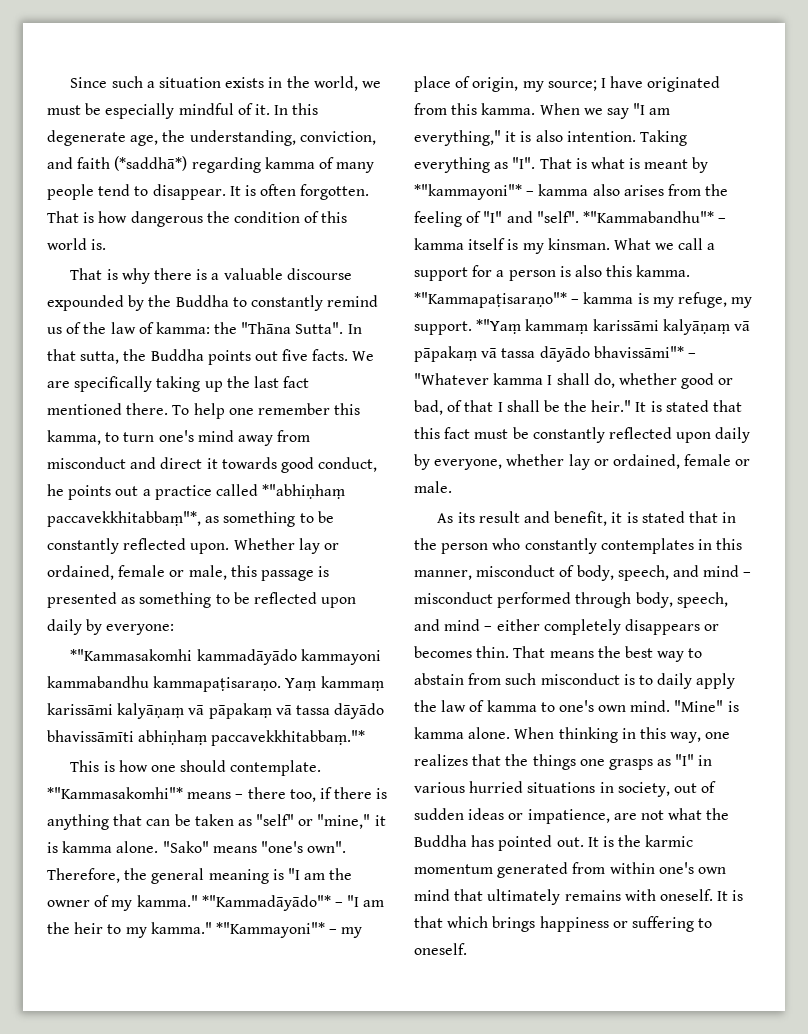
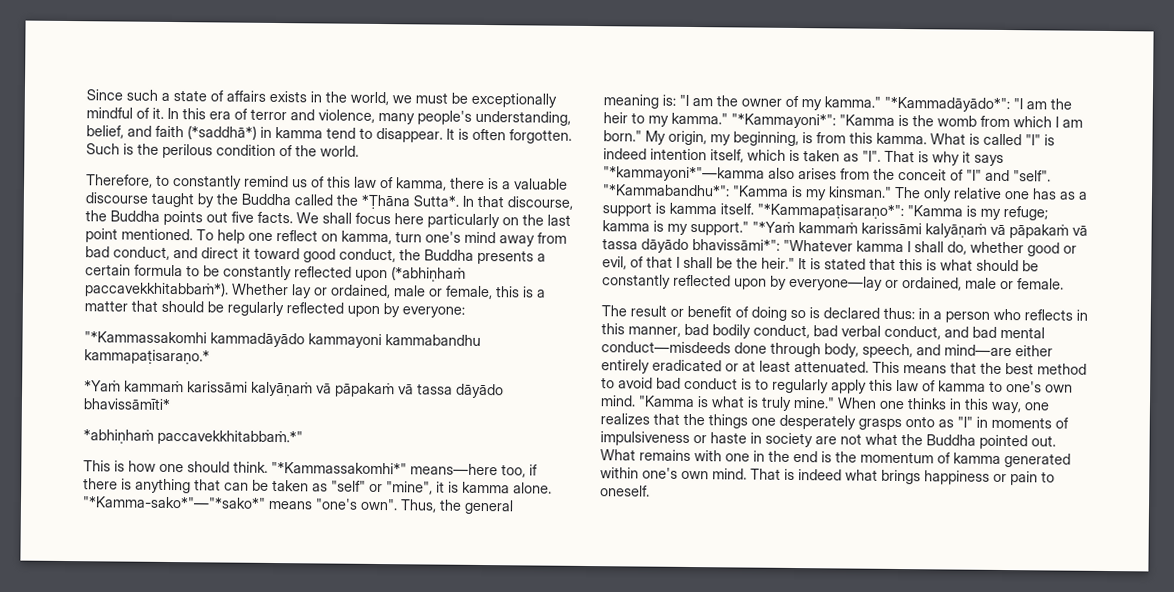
[159,77,222,88] situation -> [173,90,266,102] state of affairs
[105,103,175,119] especially -> [471,92,557,108] exceptionally
[47,130,376,146] [47,156,375,173] [47,184,94,200] degenerate age, the understanding, conviction, and faith (*saddhā*) regarding kamma of many people -> [209,108,571,126] [86,125,323,140] era of terror and violence, many people's understanding, belief, and faith (*saddhā*) in kamma
[47,211,348,227] [47,238,107,250] [70,268,150,284] That is how dangerous the condition of this world is. // That is why -> [86,143,359,159] [86,174,447,191] Such is the perilous condition of the world. // Therefore, to constantly remind us of this law of kamma,
[47,295,124,311] expounded -> [151,192,194,208] taught
[232,295,379,311] [47,322,344,334] to constantly remind us of the law of kamma: the "Thāna Sutta". -> [294,194,459,210] called the *Ṭhāna Sutta*.
[80,351,120,364] sutta, -> [507,196,573,210] discourse,
[47,376,310,392] [47,403,361,419] [47,430,120,445] are specifically taking up the last fact mentioned there. To help one remember this kamma, to -> [322,212,571,229] [85,228,392,245] shall focus here particularly on the last point mentioned. To help one reflect on kamma,
[47,457,126,469] misconduct -> [85,246,170,260] bad conduct,
[221,457,277,469] towards -> [254,247,300,260] toward
[47,484,346,500] [47,511,296,527] he points out a practice called *"abhiṇhaṃ paccavekkhitabbaṃ"*, as something -> [399,249,546,265] [85,264,183,277] the Buddha presents a certain formula
[190,543,230,554] upon. -> [355,266,466,282] [84,281,229,298] upon (*abhiṇhaṁ paccavekkhitabbaṁ*).
[118,565,330,581] [47,592,357,608] [47,619,82,635] female or male, this passage is presented as something to be reflected upon daily -> [393,285,546,300] [84,300,380,318] male or female, this is a matter that should be regularly reflected upon
[70,649,193,661] *"Kammasakomhi -> [84,331,207,344] "*Kammassakomhi
[153,676,384,692] [47,703,385,719] [47,730,366,746] kammapaṭisaraṇo. Yaṃ kammaṃ karissāmi kalyāṇaṃ vā pāpakaṃ vā tassa dāyādo bhavissāmīti abhiṇhaṃ paccavekkhitabbaṃ."* -> [84,349,210,365] [84,380,504,399] [83,398,170,411] [83,429,303,446] kammapaṭisaraṇo.* // *Yaṁ kammaṁ karissāmi kalyāṇaṁ vā pāpakaṁ vā tassa dāyādo bhavissāmīti* // *abhiṇhaṁ paccavekkhitabbaṁ.*"
[230,760,322,776] [47,787,286,799] contemplate. *"Kammasakomhi"* means – there -> [233,461,498,476] think. "*Kammassakomhi*" means—here
[317,814,371,829] "mine," -> [386,481,433,495] "mine",
[162,841,209,853] "Sako" -> [82,496,266,509] "*Kamma-sako*"—"*sako*"
[47,868,120,883] Therefore, -> [400,499,437,513] Thus,
[272,869,284,880] is -> [662,94,676,106] is:
[201,895,343,911] *"Kammadāyādo"* – -> [884,96,1010,113] "*Kammadāyādo*":
[215,922,363,938] [414,76,721,92] [414,103,671,119] [414,130,687,146] [414,157,709,173] [414,184,589,200] *"Kammayoni"* – my place of origin, my source; I have originated from this kamma. When we say "I am everything," it is also intention. Taking everything as "I". That is what is meant by *"kammayoni"* – kamma -> [731,113,1083,129] [603,130,1055,147] [603,148,1004,166] [603,166,765,182] "*Kammayoni*": "Kamma is the womb from which I am born." My origin, my beginning, is from this kamma. What is called "I" is indeed intention itself, which is taken as "I". That is why it says "*kammayoni*"—kamma
[414,211,462,227] feeling -> [898,168,947,181] conceit
[582,211,727,223] [414,238,716,254] [414,265,691,281] [414,292,753,308] [414,319,750,335] [414,346,696,362] *"Kammabandhu"* – kamma itself is my kinsman. What we call a support for a person is also this kamma. *"Kammapaṭisaraṇo"* – kamma is my refuge, my support. *"Yaṃ kammaṃ karissāmi kalyāṇaṃ vā pāpakaṃ vā tassa dāyādo bhavissāmi"* – -> [602,184,1088,202] [602,202,1048,221] [602,220,1088,239] [602,238,780,253] "*Kammabandhu*": "Kamma is my kinsman." The only relative one has as a support is kamma itself. "*Kammapaṭisaraṇo*": "Kamma is my refuge; kamma is my support." "*Yaṁ kammaṁ karissāmi kalyāṇaṁ vā pāpakaṁ vā tassa dāyādo bhavissāmi*":
[414,400,443,415] bad, -> [602,256,627,270] evil,
[444,427,751,443] [414,454,751,470] [414,481,452,493] [437,511,737,526] [414,538,743,554] [414,565,752,581] [414,592,728,608] [414,619,720,635] [414,646,703,662] [414,673,736,689] [414,700,437,712] fact must be constantly reflected upon daily by everyone, whether lay or ordained, female or male. // As its result and benefit, it is stated that in the person who constantly contemplates in this manner, misconduct of body, speech, and mind – misconduct performed through body, speech, and mind – either completely disappears or becomes thin. That means the best way to abstain from such misconduct is to daily apply the -> [926,259,1039,272] [602,274,1064,291] [601,305,1088,323] [601,323,1045,340] [601,341,1053,359] [601,359,1087,375] [601,377,893,394] is what should be constantly reflected upon by everyone—lay or ordained, male or female. // The result or benefit of doing so is declared thus: in a person who reflects in this manner, bad bodily conduct, bad verbal conduct, and bad mental conduct—misdeeds done through body, speech, and mind—are either entirely eradicated or at least attenuated. This means that the best method to avoid bad conduct is to regularly apply this
[674,700,739,712] [414,727,618,743] "Mine" is kamma alone. When thinking -> [638,395,947,411] "Kamma is what is truly mine." When one thinks
[608,754,713,770] [414,781,717,797] [414,808,610,824] grasps as "I" in various hurried situations in society, out of sudden ideas or impatience, -> [779,414,1069,431] [600,431,813,448] desperately grasps onto as "I" in moments of impulsiveness or haste in society
[471,835,495,847] has -> (976, 440) none
[587,835,694,847] [414,862,726,878] [414,889,744,905] [414,916,489,928] It is the karmic momentum generated from within one's own mind that ultimately remains with oneself. It is that which -> [600,449,1071,468] [600,467,878,481] What remains with one in the end is the momentum of kamma generated within one's own mind. That is indeed what
[631,916,694,932] suffering -> [1010,471,1038,486] pain

